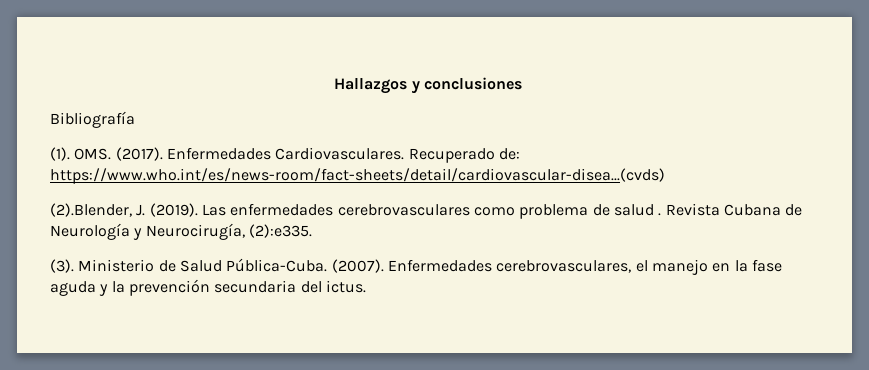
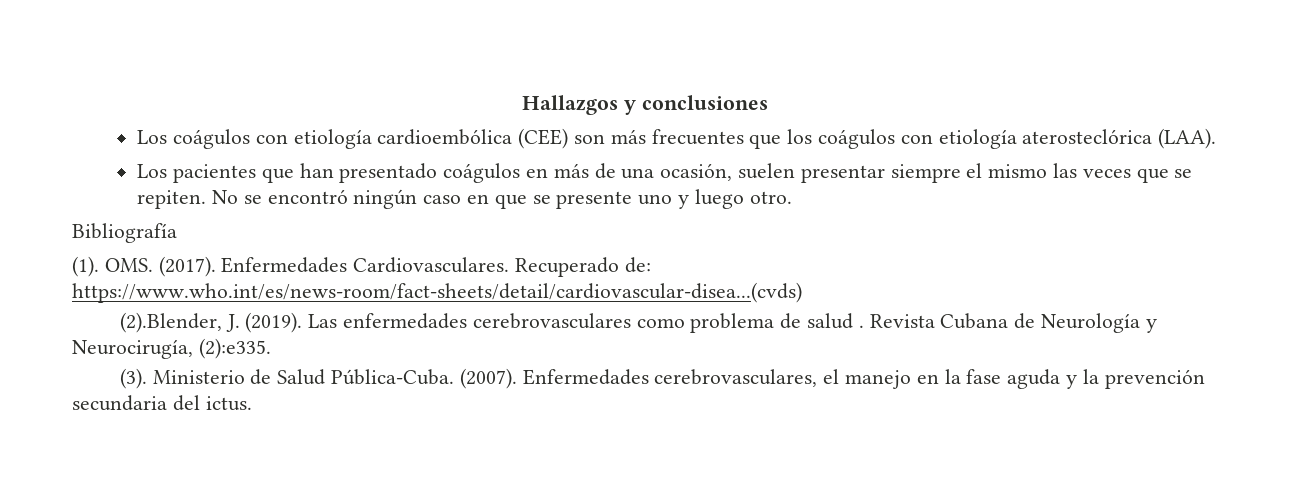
(522, 83) none -> [137,128,1217,149] [137,163,1193,183] [137,189,792,209] // Los coágulos con etiología cardioembólica (CEE) son más frecuentes que los coágulos con etiología aterosteclórica (LAA). // Los pacientes que han presentado coágulos en más de una ocasión, suelen presentar siempre el mismo las veces que se repiten. No se encontró ningún caso en que se presente uno y luego otro.

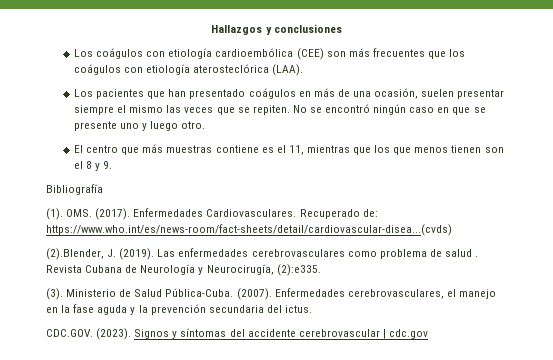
(792, 197) none -> [74,144,504,155] [74,161,113,171] // El centro que más muestras contiene es el 11, mientras que los que menos tienen son el 8 y 9.
(252, 403) none -> [46,328,428,340] // CDC.GOV. (2023). Signos y síntomas del accidente cerebrovascular | cdc.gov

